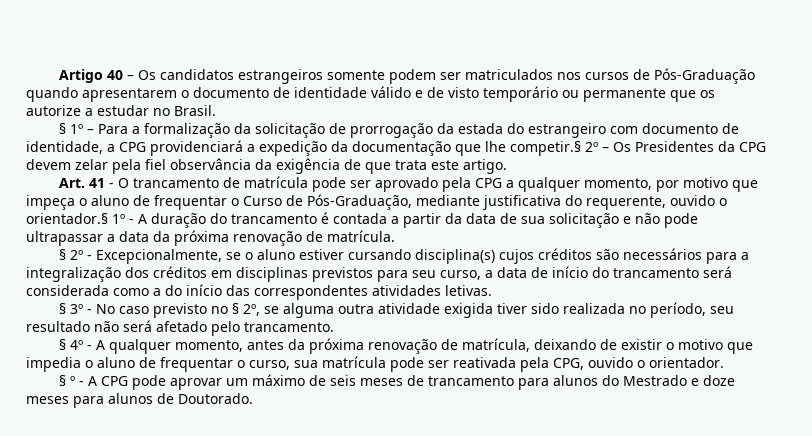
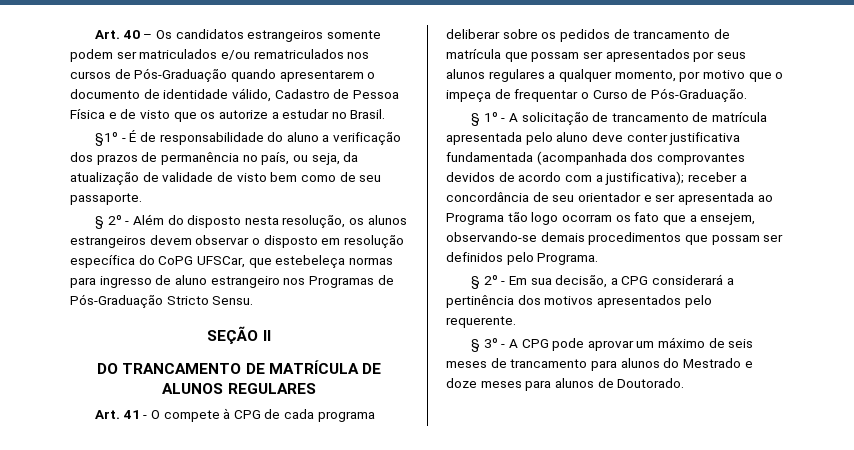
[59,69,104,83] Artigo -> [94,30,120,39] Art.
(554, 74) none -> [220,49,344,60] e/ou rematriculados
[371,86,666,102] válido e de visto temporário ou permanente -> [231,88,399,102] [70,109,170,119] válido, Cadastro de Pessoa Física e de visto
[59,123,740,138] [26,140,766,156] [26,158,507,174] [59,176,503,192] § 1º – Para a formalização da solicitação de prorrogação da estada do estrangeiro com documento de identidade, a CPG providenciará a expedição da documentação que lhe competir.§ 2º – Os Presidentes da CPG devem zelar pela fiel observância da exigência de que trata este artigo. // Art. 41 - O trancamento de matrícula pode ser aprovado pela CPG -> [94,130,402,146] [70,152,359,165] [70,172,382,185] [70,193,142,205] [94,214,407,229] [70,235,404,248] [70,255,393,268] [70,275,394,288] [70,294,254,308] [207,326,271,344] [97,360,381,374] [162,383,316,394] [94,408,375,422] [446,29,730,42] [446,49,746,62] [446,69,545,82] §1º - É de responsabilidade do aluno a verificação dos prazos de permanência no país, ou seja, da atualização de validade de visto bem como de seu passaporte. // § 2º - Além do disposto nesta resolução, os alunos estrangeiros devem observar o disposto em resolução específica do CoPG UFSCar, que estebeleça normas para ingresso de aluno estrangeiro nos Programas de Pós-Graduação Stricto Sensu. // SEÇÃO II // DO TRANCAMENTO DE MATRÍCULA DE ALUNOS REGULARES // Art. 41 - O compete à CPG de cada programa deliberar sobre os pedidos de trancamento de matrícula que possam ser apresentados por seus alunos regulares
[26,195,129,210] impeça o aluno -> [775,72,784,79] [446,90,491,102] o impeça
[307,194,727,210] [26,212,698,228] [26,230,395,246] [59,248,750,264] [26,266,732,282] [26,284,492,300] [59,302,735,318] [26,320,334,336] [59,338,754,354] [26,356,724,372] [59,375,76,386] Pós-Graduação, mediante justificativa do requerente, ouvido o orientador.§ 1º - A duração do trancamento é contada a partir da data de sua solicitação e não pode ultrapassar a data da próxima renovação de matrícula. // § 2º - Excepcionalmente, se o aluno estiver cursando disciplina(s) cujos créditos são necessários para a integralização dos créditos em disciplinas previstos para seu curso, a data de início do trancamento será considerada como a do início das correspondentes atividades letivas. // § 3º - No caso previsto no § 2º, se alguma outra atividade exigida tiver sido realizada no período, seu resultado não será afetado pelo trancamento. // § 4º - A qualquer momento, antes da próxima renovação de matrícula, deixando de existir o motivo que impedia o aluno de frequentar o curso, sua matrícula pode ser reativada pela CPG, ouvido o orientador. // § º -> [650,88,747,102] [470,112,768,126] [446,132,741,145] [446,151,745,165] [446,171,747,185] [446,192,773,205] [446,212,756,225] [446,232,784,245] [446,252,599,265] [470,274,734,289] [446,295,712,308] [446,316,516,328] [470,338,498,352] Pós-Graduação. // § 1º - A solicitação de trancamento de matrícula apresentada pelo aluno deve conter justificativa fundamentada (acompanhada dos comprovantes devidos de acordo com a justificativa); receber a concordância de seu orientador e ser apresentada ao Programa tão logo ocorram os fato que a ensejem, observando-se demais procedimentos que possam ser definidos pelo Programa. // § 2º - Em sua decisão, a CPG considerará a pertinência dos motivos apresentados pelo requerente. // § 3º

